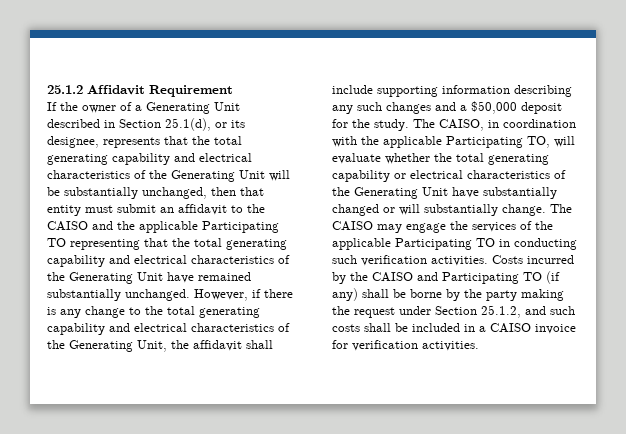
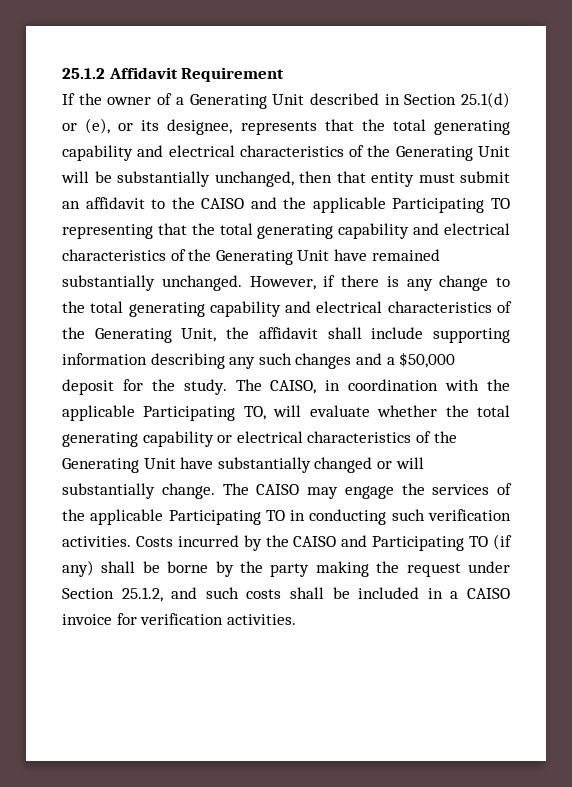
[165,118,211,131] 25.1(d), -> [460,92,510,108] [62,118,111,134] 25.1(d) or (e),

